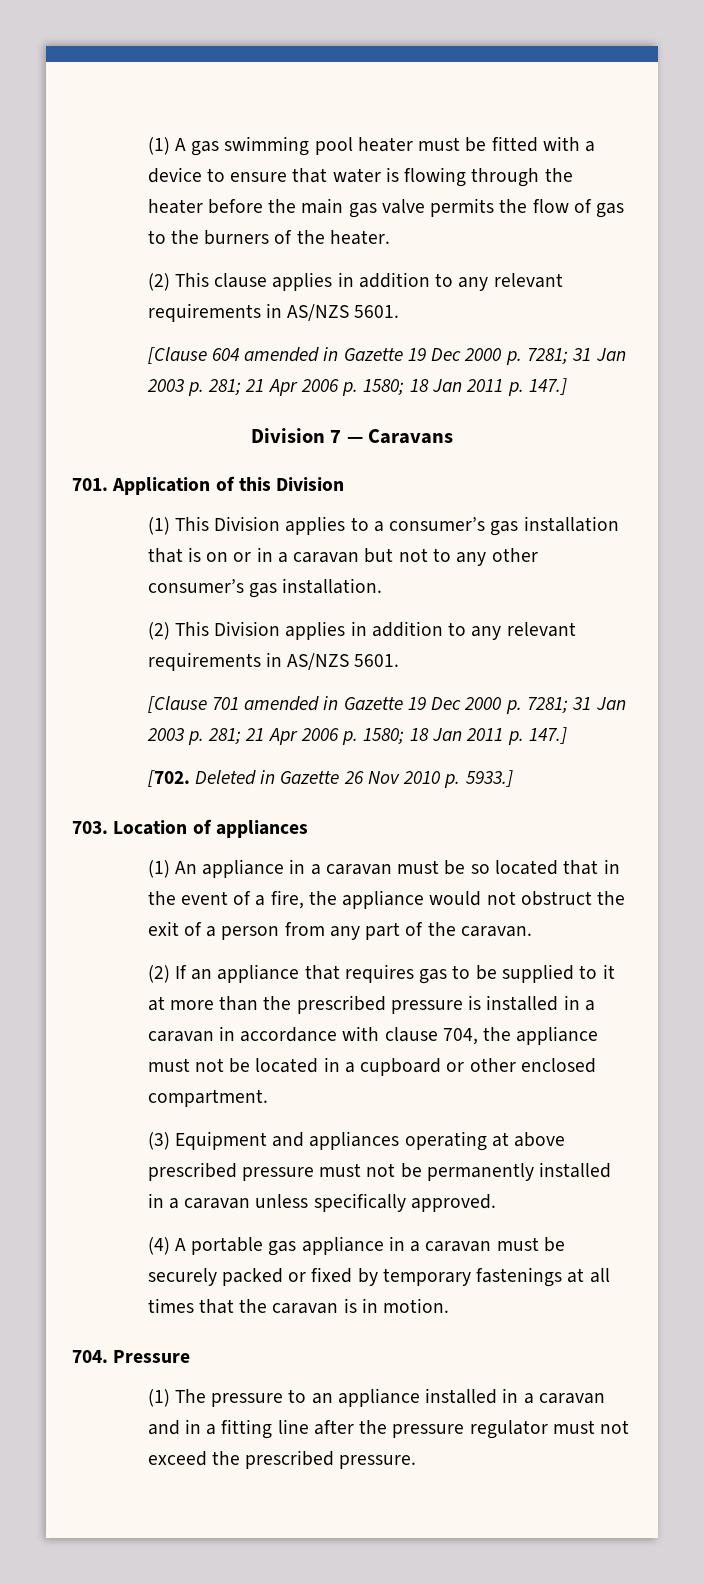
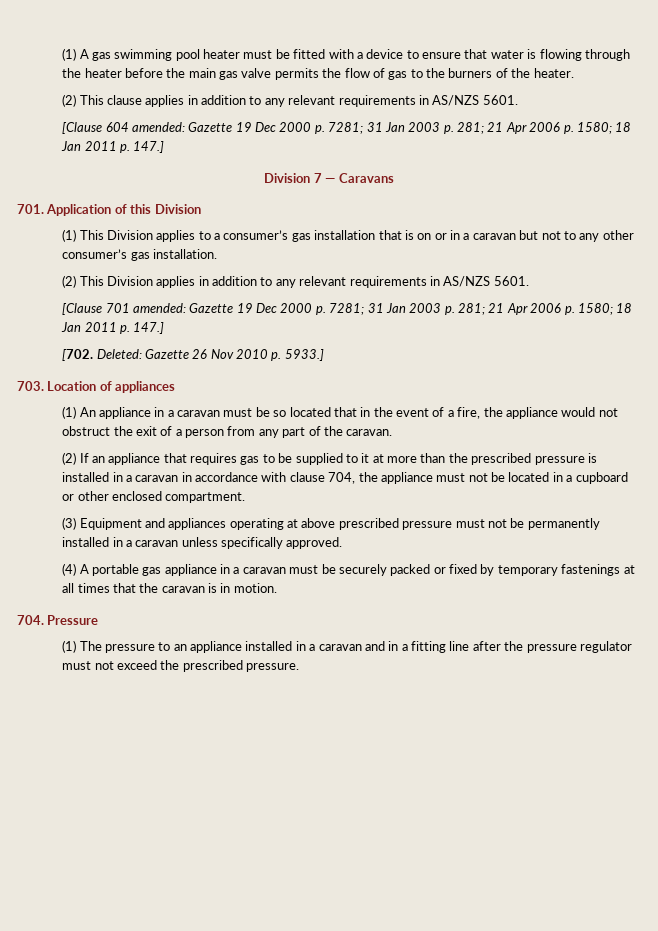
[244,347,339,362] amended in -> [131,122,185,132] amended:
[244,696,339,711] amended in -> [132,303,186,313] amended:
[194,770,276,785] Deleted in -> [96,349,142,359] Deleted:

